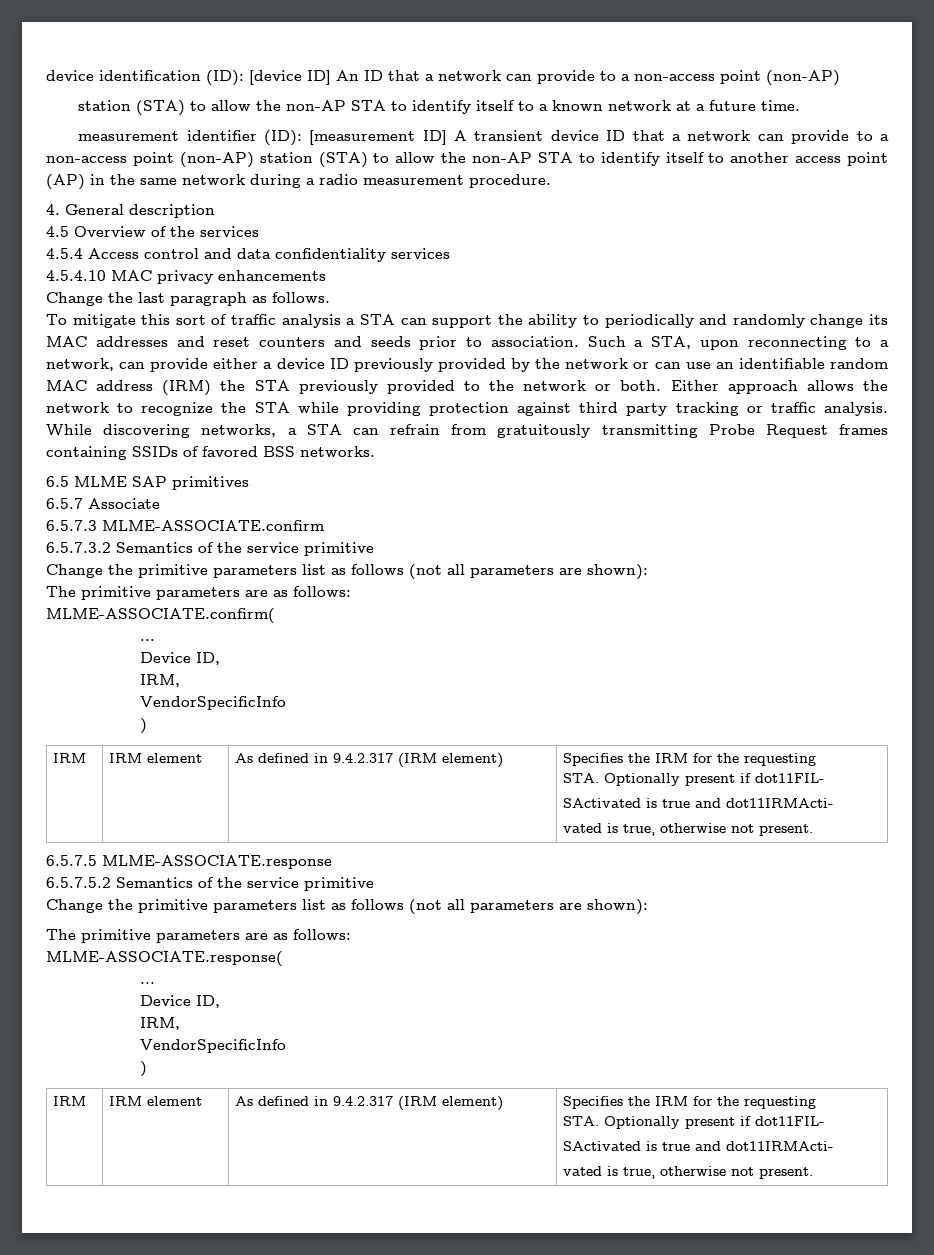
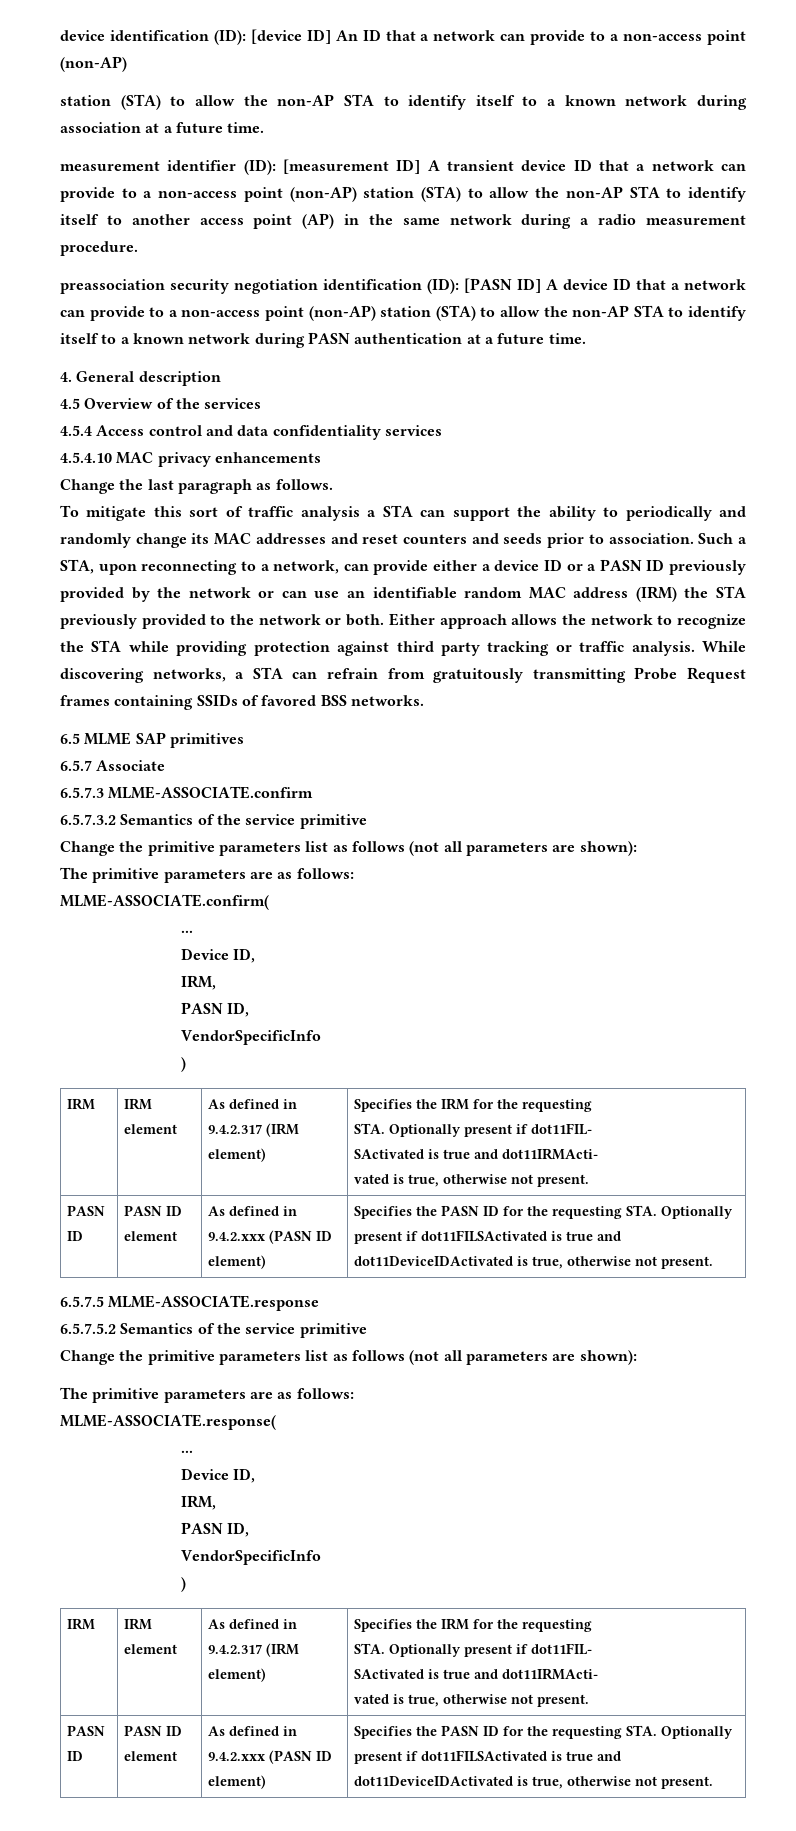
(672, 105) none -> [697,95,747,110] [60,122,141,133] during association
(551, 181) none -> [60,278,746,294] [60,305,747,321] [60,332,586,348] // preassociation security negotiation identification (ID): [PASN ID] A device ID that a network can provide to a non-access point (non-AP) station (STA) to allow the non-AP STA to identify itself to a known network during PASN authentication at a future time.
(349, 363) none -> [566,559,665,571] or a PASN ID
(180, 680) none -> [180,1002,249,1017] // PASN ID,
(814, 830) none -> [66,1205,105,1216] [66,1231,83,1241] [123,1205,182,1216] [123,1231,177,1241] [207,1206,297,1216] [207,1230,332,1244] [207,1255,266,1269] [353,1205,733,1219] [353,1230,621,1244] [353,1256,713,1269] // PASN ID | PASN ID element | As defined in 9.4.2.xxx (PASN ID element) | Specifies the PASN ID for the requesting STA. Optionally present if dot11FILSActivated is true and dot11DeviceIDActivated is true, otherwise not present.
(180, 1023) none -> [180,1522,249,1537] // PASN ID,
(814, 1173) none -> [66,1725,105,1736] [66,1751,83,1761] [123,1725,182,1736] [123,1751,177,1761] [207,1726,297,1736] [207,1750,332,1764] [207,1775,266,1789] [353,1725,733,1739] [353,1750,621,1764] [353,1776,713,1789] // PASN ID | PASN ID element | As defined in 9.4.2.xxx (PASN ID element) | Specifies the PASN ID for the requesting STA. Optionally present if dot11FILSActivated is true and dot11DeviceIDActivated is true, otherwise not present.

